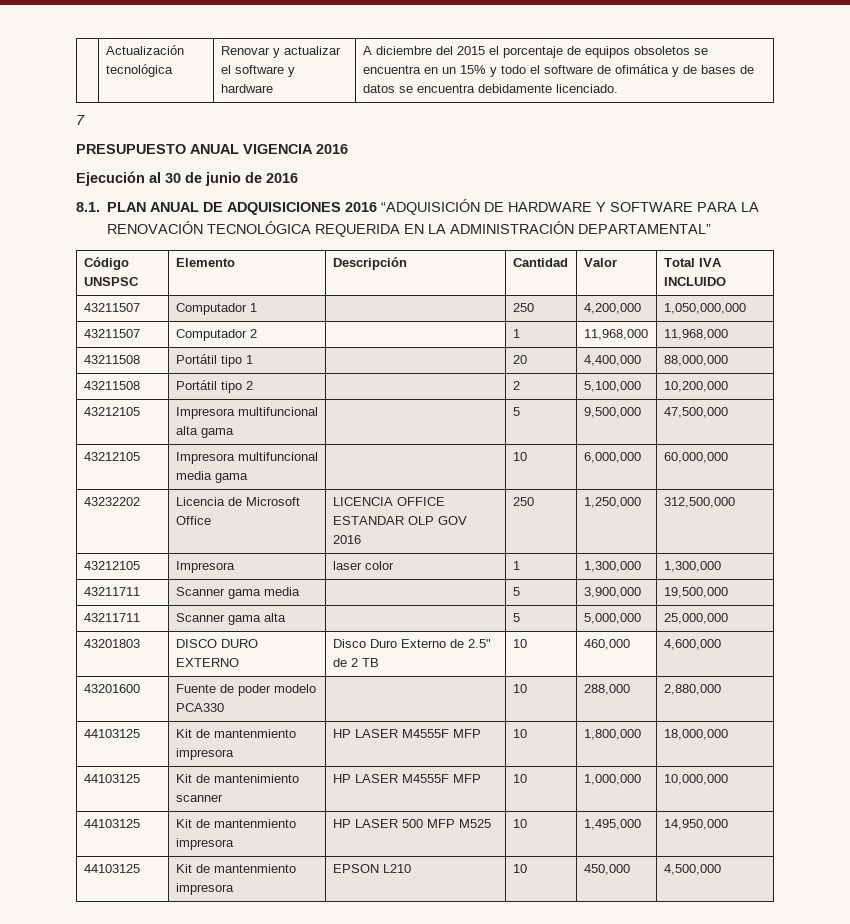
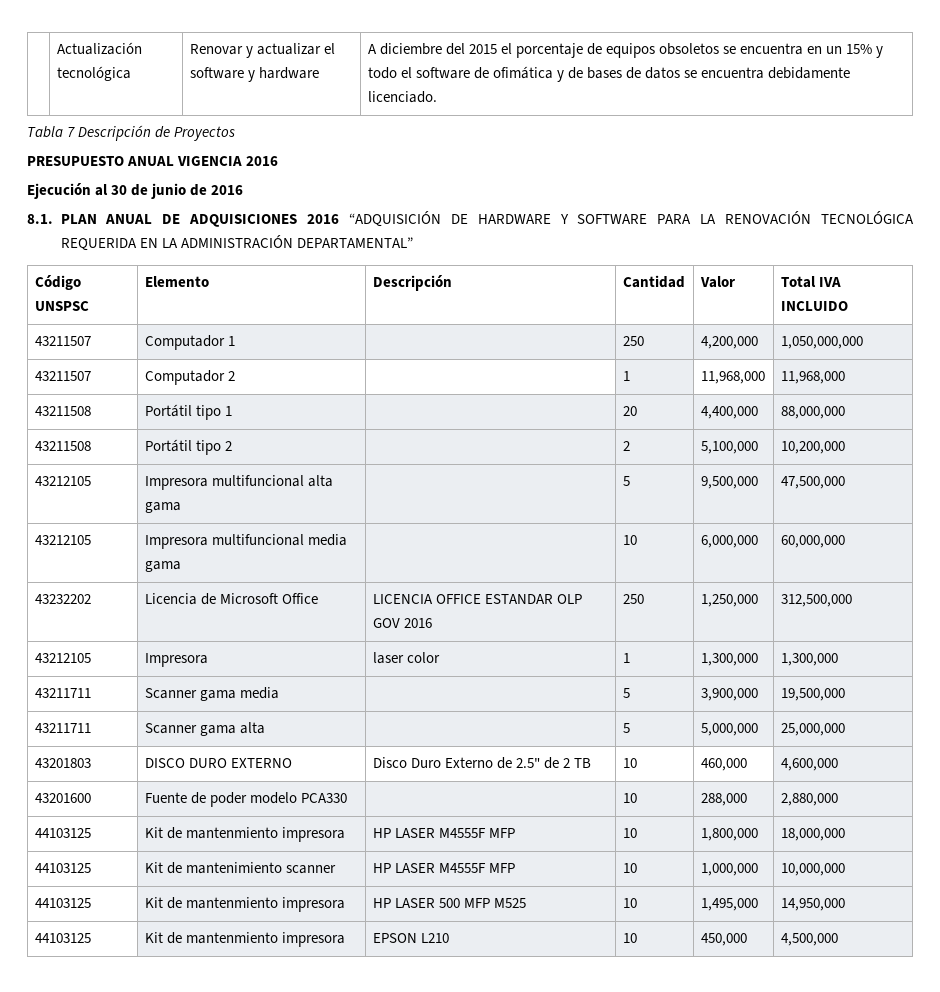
(618, 88) none -> [27,126,63,138] Tabla
(85, 120) none -> [78,125,236,141] Descripción de Proyectos

